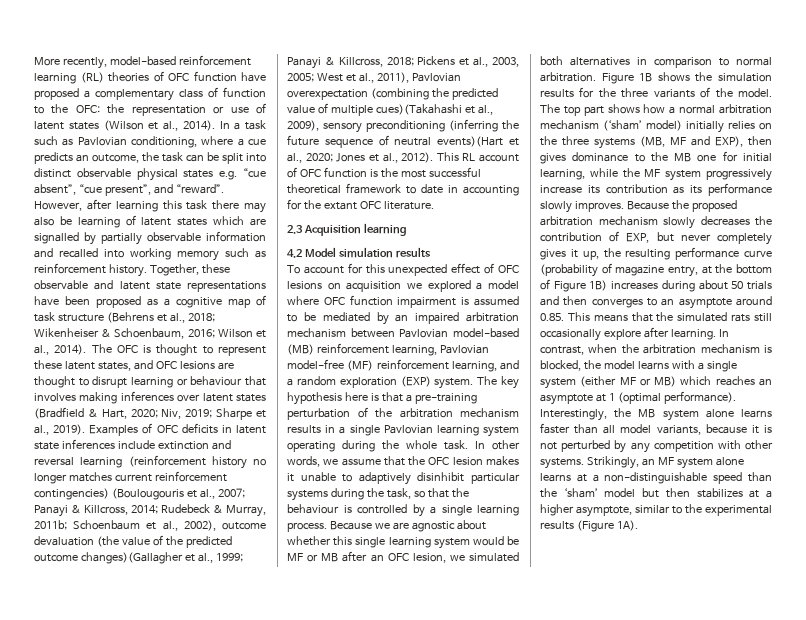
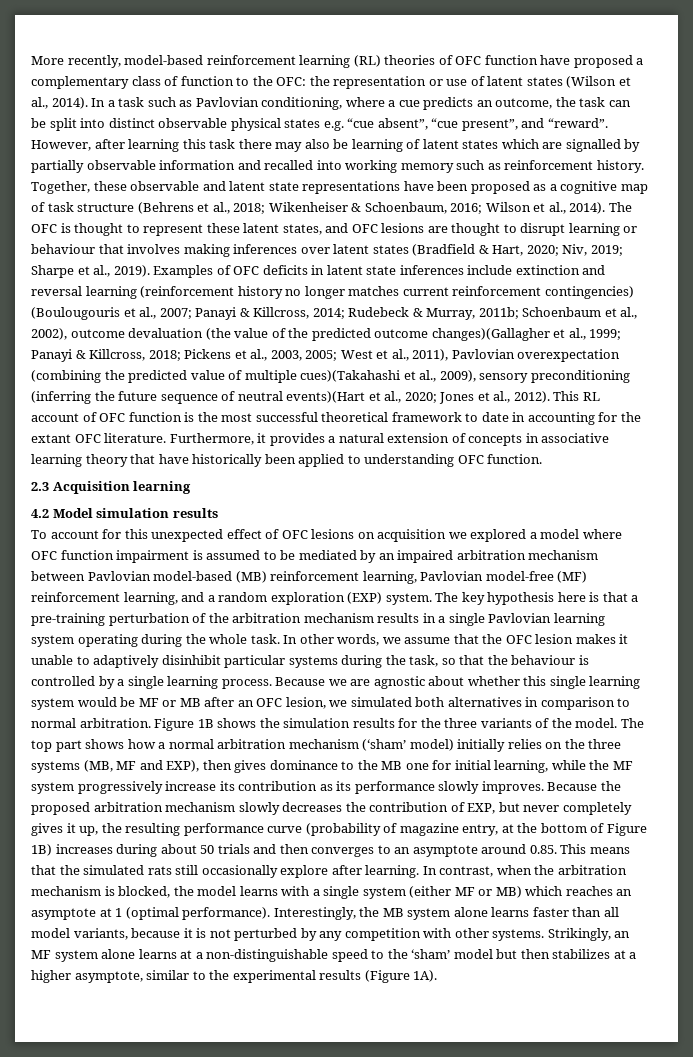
(434, 205) none -> [169,433,610,446] [31,454,543,467] Furthermore, it provides a natural extension of concepts in associative learning theory that have historically been applied to understanding OFC function.
[748,472,772,482] than -> [371,950,385,959] to

